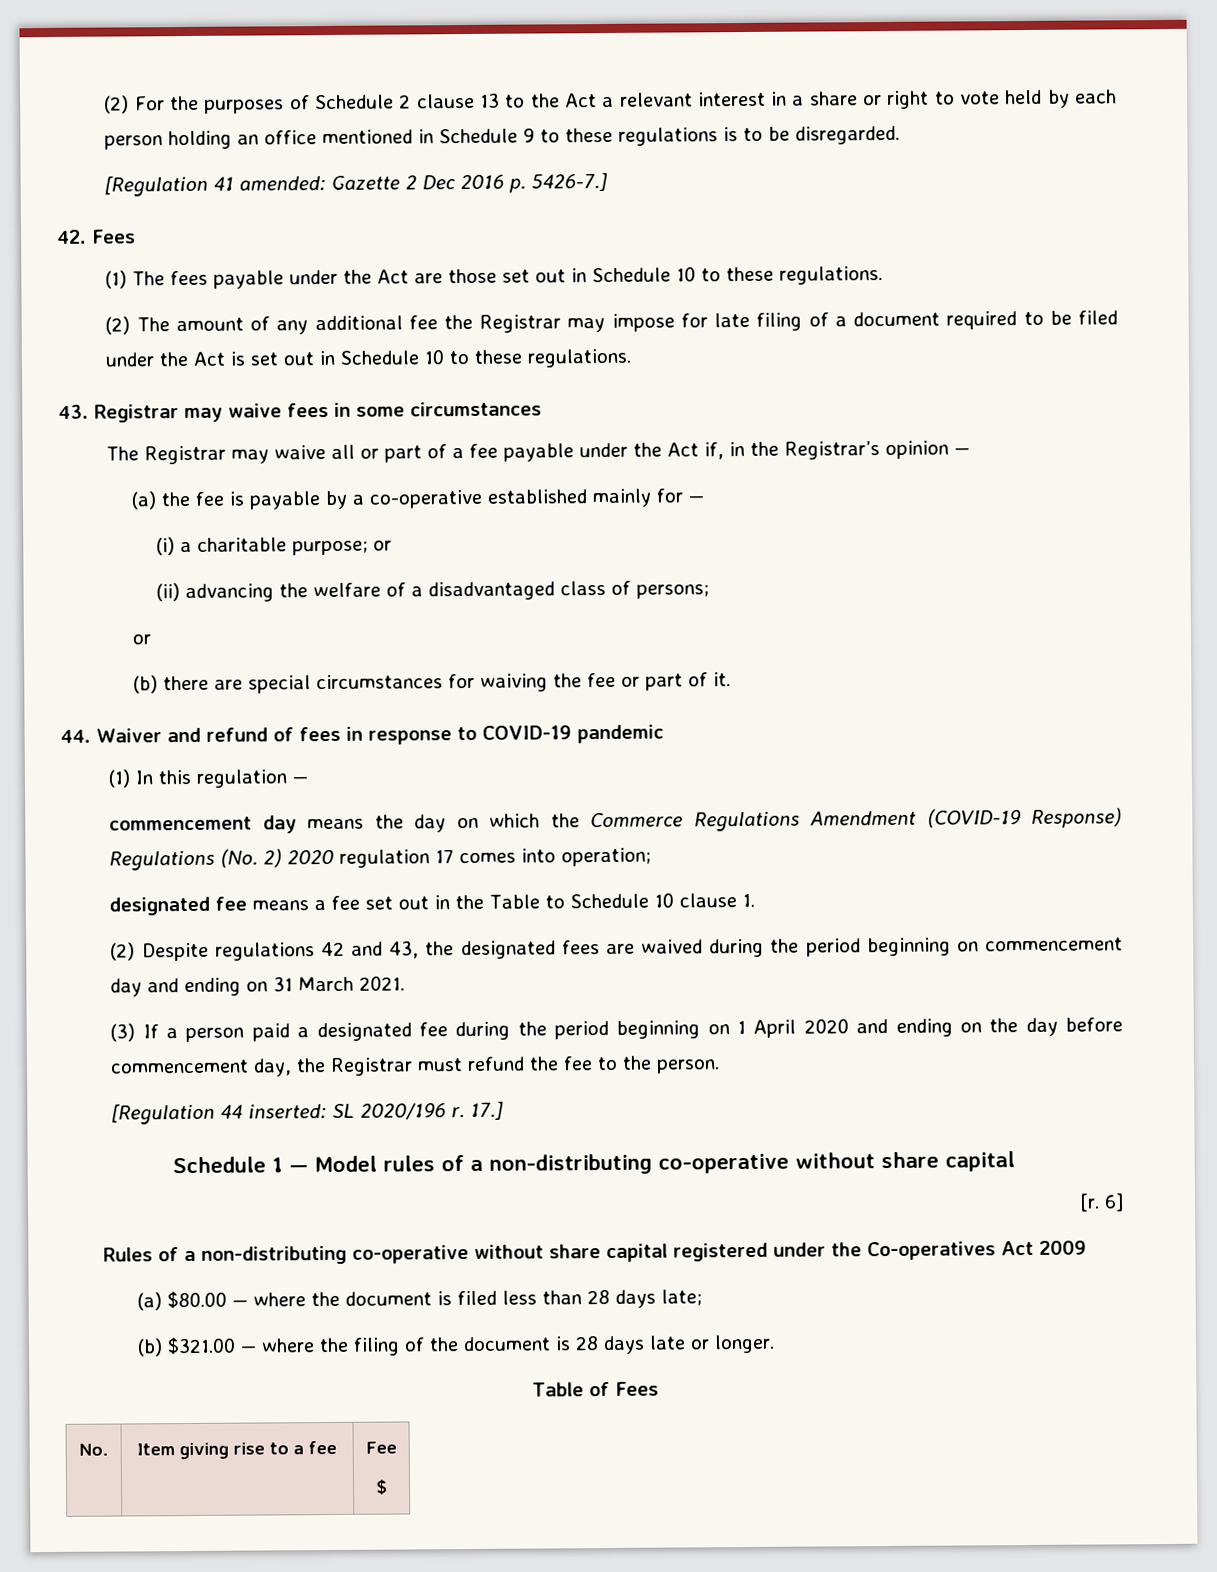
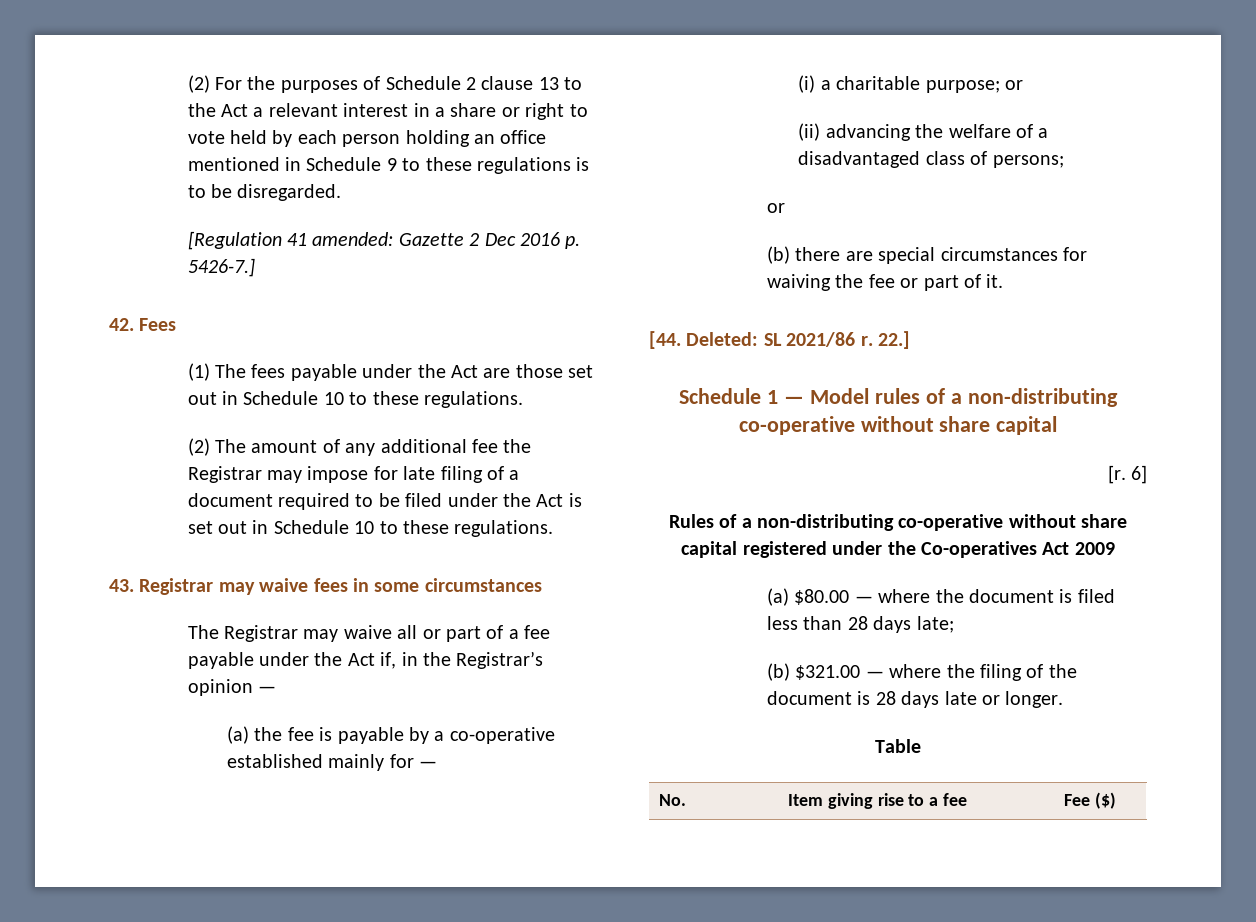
[60,724,664,745] [108,769,309,788] [109,807,1122,834] [109,847,652,871] [109,892,756,916] [110,937,1124,962] [110,975,406,997] [110,1017,1123,1043] [110,1055,721,1077] [111,1101,505,1125] 44. Waiver and refund of fees in response to COVID-19 pandemic // (1) In this regulation — // commencement day means the day on which the Commerce Regulations Amendment (COVID-19 Response) Regulations (No. 2) 2020 regulation 17 comes into operation; // designated fee means a fee set out in the Table to Schedule 10 clause 1. // (2) Despite regulations 42 and 43, the designated fees are waived during the period beginning on commencement day and ending on 31 March 2021. // (3) If a person paid a designated fee during the period beginning on 1 April 2020 and ending on the day before commencement day, the Registrar must refund the fee to the person. // [Regulation 44 inserted: SL 2020/196 r. 17.] -> [649,331,910,349] [44. Deleted: SL 2021/86 r. 22.]
[589,1381,659,1397] of Fees -> (921, 746) none
[375,1479,388,1495] // $ -> [1094,792,1116,809] ($)

